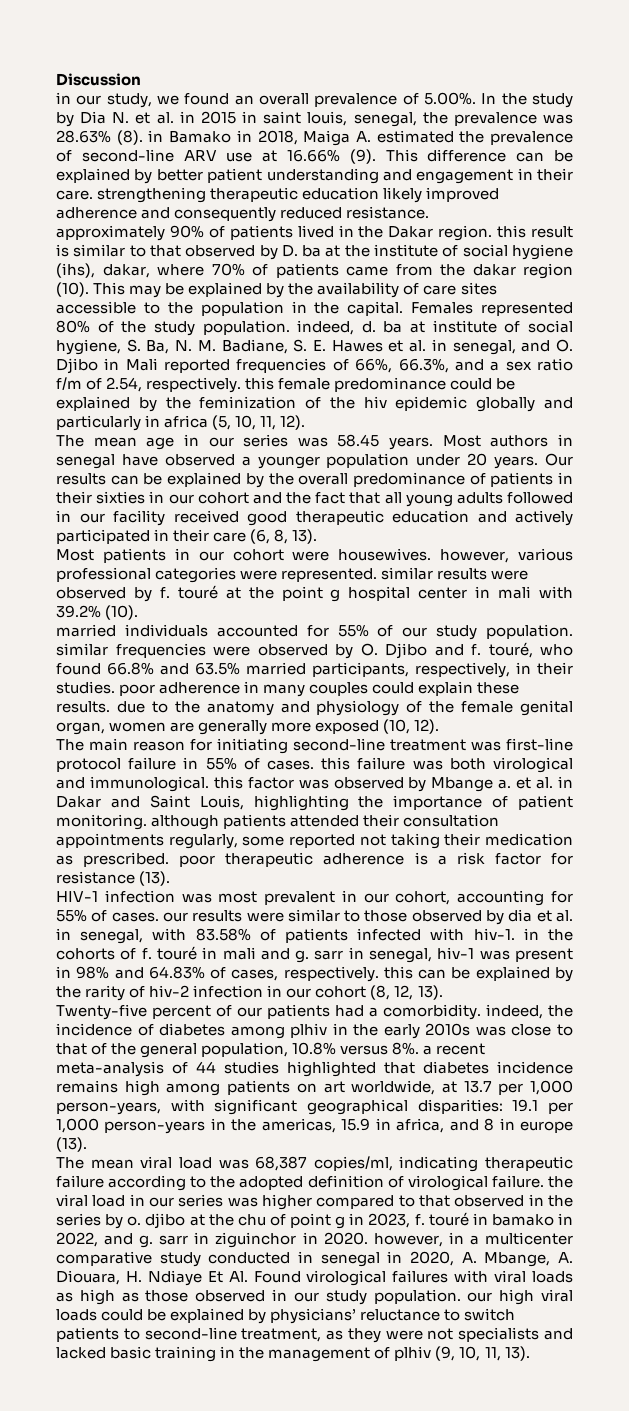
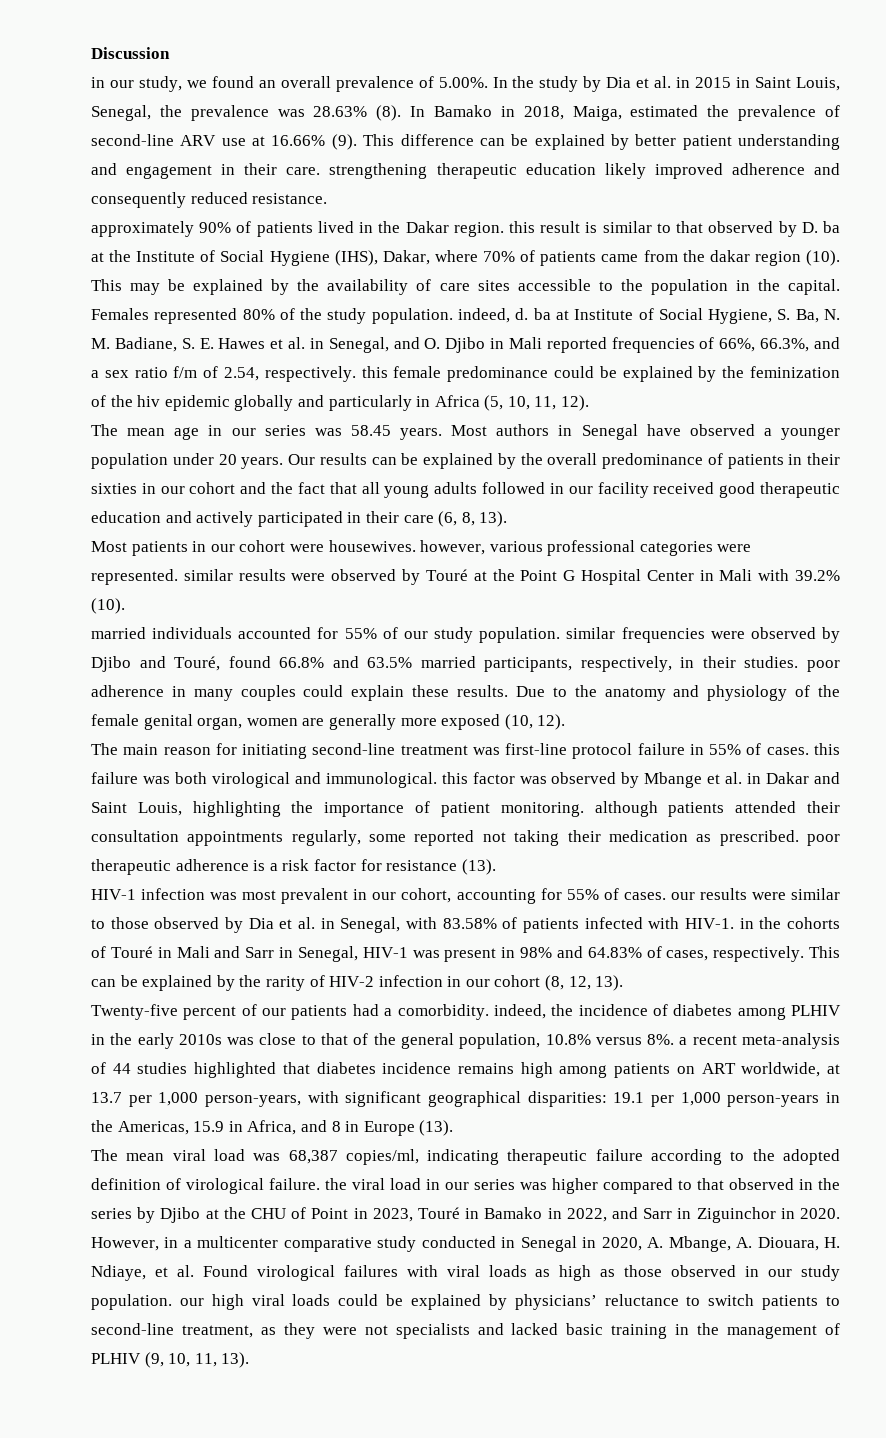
[112,112,130,123] N. -> (632, 82) none
[263,111,417,127] saint louis, senegal, -> [755,77,841,91] [91,105,151,121] Saint Louis, Senegal,
[148,130,164,142] in -> [410,106,426,117] In
[303,130,371,146] Maiga A. -> [572,106,622,121] Maiga,
[374,244,574,260] [56,263,150,278] institute of social hygiene (ihs), dakar, -> [136,250,430,266] Institute of Social Hygiene (IHS), Dakar,
[432,320,573,333] [56,339,121,355] institute of social hygiene, -> [574,308,773,324] Institute of Social Hygiene,
[452,340,516,355] senegal, -> [328,337,389,353] Senegal,
[164,415,209,428] africa -> [434,395,480,407] Africa
[56,454,115,469] senegal -> [581,424,638,440] Senegal
[159,585,532,602] f. touré at the point g hospital center in mali -> [425,569,753,585] Touré at the Point G Hospital Center in Mali
[360,643,378,656] O. -> (840, 635) none
[471,642,573,658] f. touré, who -> [174,656,221,671] Touré,
[116,701,145,713] due -> [515,686,545,697] Due
[498,779,512,789] a. -> (703, 780) none
[508,909,574,922] [56,928,144,944] dia et al. in senegal, -> [248,917,401,933] Dia et al. in Senegal,
[473,928,515,940] hiv-1. -> [685,918,734,929] HIV-1.
[141,946,475,963] f. touré in mali and g. sarr in senegal, hiv-1 -> [110,946,408,962] Touré in Mali and Sarr in Senegal, HIV-1
[383,966,413,979] this -> [809,946,840,958] This
[149,985,190,997] hiv-2 -> [329,976,375,987] HIV-2
[290,1023,328,1038] plhiv -> [791,1005,841,1016] PLHIV
[323,1081,345,1093] art -> [701,1063,736,1074] ART
[261,1118,336,1133] americas, -> [117,1121,189,1135] Americas,
[396,1118,445,1133] africa, -> [247,1120,297,1135] Africa,
[520,1121,573,1133] europe -> [363,1121,415,1136] Europe
[127,1212,573,1229] [56,1232,297,1248] o. djibo at the chu of point g in 2023, f. touré in bamako in 2022, and g. sarr in ziguinchor -> [160,1207,776,1223] Djibo at the CHU of Point in 2023, Touré in Bamako in 2022, and Sarr in Ziguinchor
[373,1233,443,1247] however, -> [91,1237,159,1251] However,
[320,1252,380,1267] senegal -> [520,1236,577,1252] Senegal
[147,1270,248,1286] Ndiaye Et Al. -> [91,1265,194,1281] Ndiaye, et al.
[394,1346,432,1361] plhiv -> [91,1353,141,1364] PLHIV

